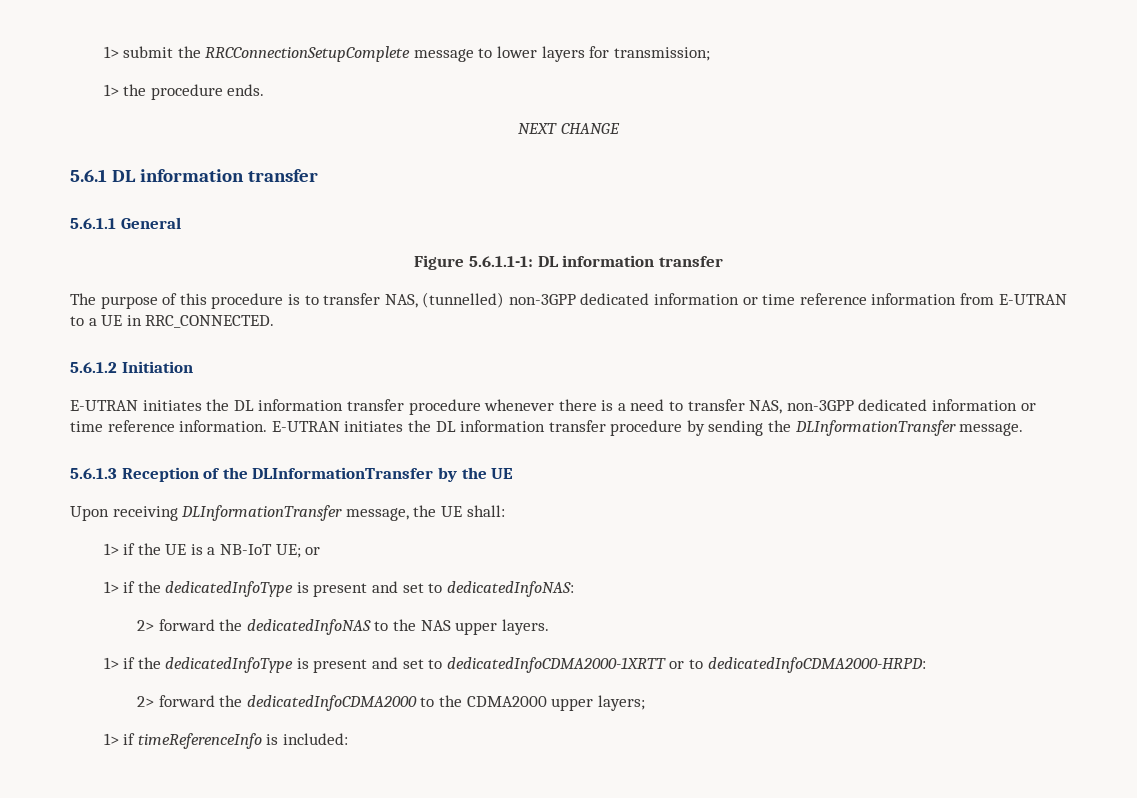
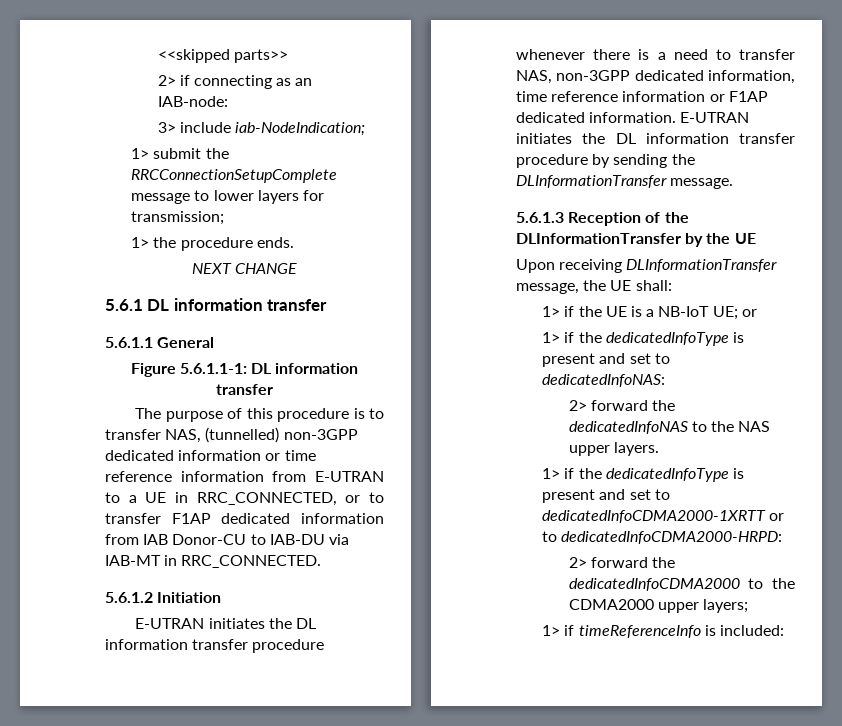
(103, 52) none -> [157,49,288,63] [157,75,313,89] [157,96,228,107] [157,122,365,136] <<skipped parts>> // 2> if connecting as an IAB-node: // 3> include iab-NodeIndication; //
(142, 320) none -> [196,492,384,506] [105,513,384,524] [105,534,349,545] [105,555,178,566] RRC_CONNECTED, or to transfer F1AP dedicated information from IAB Donor-CU to IAB-DU via IAB-MT in
[932,399,1036,411] [70,420,175,432] information or time reference -> [708,70,795,84] [516,91,768,102] [516,112,585,123] information, time reference information or F1AP dedicated

